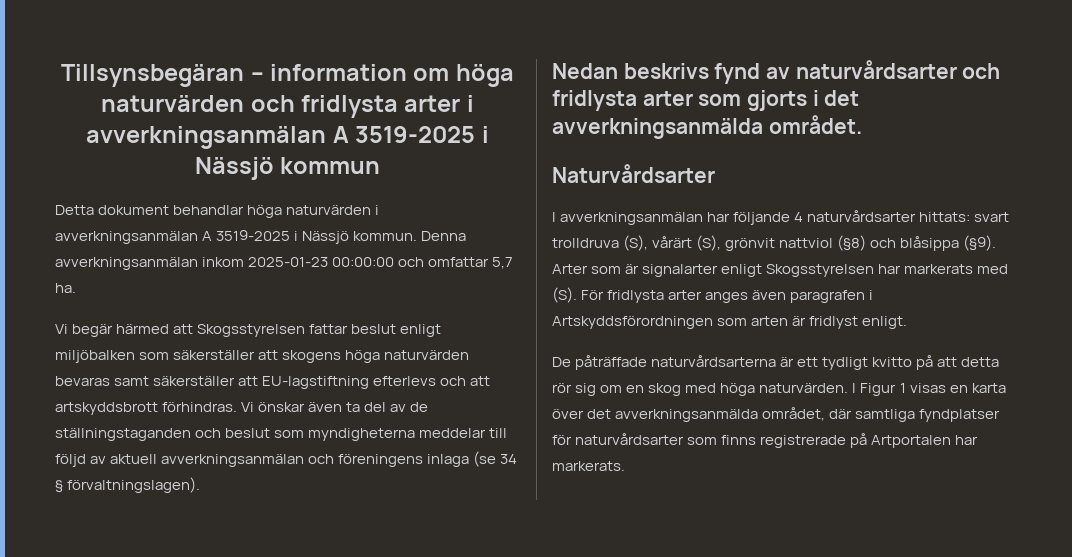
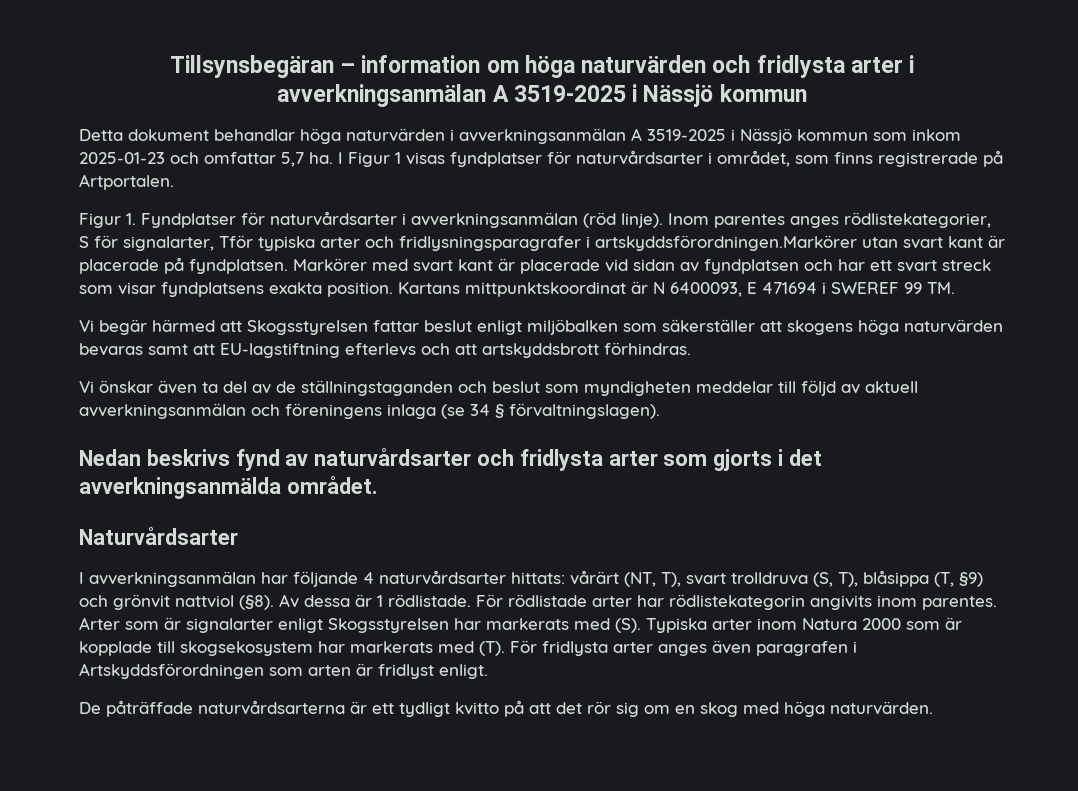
[353,231,467,241] [55,257,198,270] kommun. Denna avverkningsanmälan -> [797,129,907,141] kommun som
[332,257,395,267] 00:00:00 -> (165, 158) none
(76, 288) none -> [338,150,1003,167] [79,174,174,190] [79,211,991,228] [79,235,1005,251] [79,257,991,274] [79,281,955,297] I Figur 1 visas fyndplatser för naturvårdsarter i området, som finns registrerade på Artportalen. // Figur 1. Fyndplatser för naturvårdsarter i avverkningsanmälan (röd linje). Inom parentes anges rödlistekategorier, S för signalarter, Tför typiska arter och fridlysningsparagrafer i artskyddsförordningen.Markörer utan svart kant är placerade på fyndplatsen. Markörer med svart kant är placerade vid sidan av fyndplatsen och har ett svart streck som visar fyndplatsens exakta position. Kartans mittpunktskoordinat är N 6400093, E 471694 i SWEREF 99 TM.
[153,376,236,386] säkerställer -> (188, 349) none
(238, 407) none -> (691, 348) //
[308,428,416,441] myndigheterna -> [584,381,691,396] myndigheten
[974,212,1010,222] [552,235,997,251] svart trolldruva (S), vårärt (S), grönvit nattviol (§8) och blåsippa (§9). -> [570,570,983,587] [79,594,997,610] vårärt (NT, T), svart trolldruva (S, T), blåsippa (T, §9) och grönvit nattviol (§8). Av dessa är 1 rödlistade. För rödlistade arter har rödlistekategorin angivits inom parentes.
(577, 295) none -> [646,617,962,633] [79,641,505,656] Typiska arter inom Natura 2000 som är kopplade till skogsekosystem har markerats med (T).
[961,357,1000,367] detta -> [556,702,582,714] det
[852,383,1006,396] [552,407,1001,422] [552,433,979,448] [552,461,625,471] I Figur 1 visas en karta över det avverkningsanmälda området, där samtliga fyndplatser för naturvårdsarter som finns registrerade på Artportalen har markerats. -> (933, 708) none

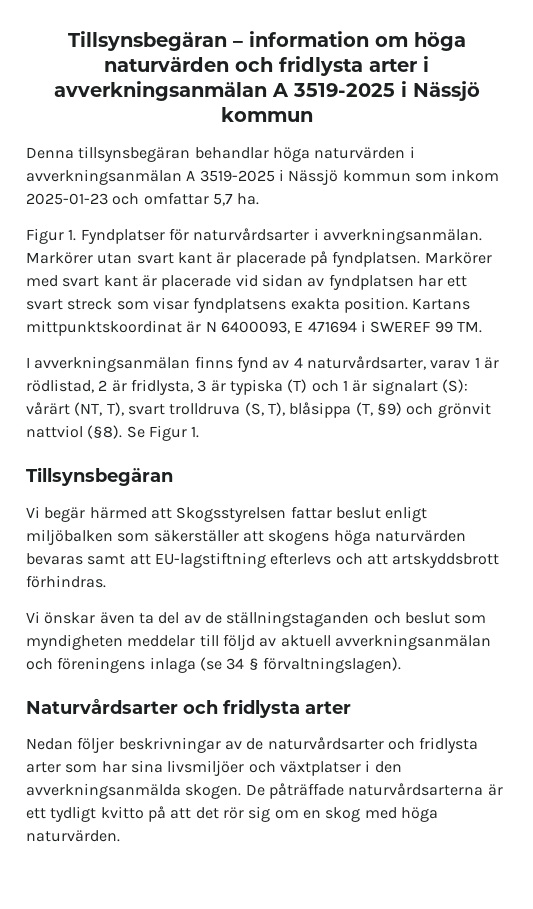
[79,129,209,141] Detta dokument -> [26,146,191,162] Denna tillsynsbegäran
[338,150,1003,167] [79,174,174,190] I Figur 1 visas fyndplatser för naturvårdsarter i området, som finns registrerade på Artportalen. -> (260, 199) none
[411,212,991,228] [79,235,857,251] avverkningsanmälan (röd linje). Inom parentes anges rödlistekategorier, S för signalarter, Tför typiska arter och fridlysningsparagrafer i artskyddsförordningen.Markörer -> [322,228,482,244] [26,252,93,264] avverkningsanmälan. Markörer
[804,259,833,271] och -> (414, 282) none
(955, 288) none -> [26,356,499,372] [26,379,468,395] [26,402,491,418] [26,425,200,441] [26,467,173,486] // I avverkningsanmälan finns fynd av 4 naturvårdsarter, varav 1 är rödlistad, 2 är fridlysta, 3 är typiska (T) och 1 är signalart (S): vårärt (NT, T), svart trolldruva (S, T), blåsippa (T, §9) och grönvit nattviol (§8). Se Figur 1. // Tillsynsbegäran
[79,449,309,471] Nedan beskrivs fynd av -> [26,698,351,718] [26,737,264,753] Naturvårdsarter och fridlysta arter // Nedan följer beskrivningar av de
[713,449,822,471] [79,476,378,499] [79,527,238,545] [79,570,983,587] [79,594,997,610] [79,617,962,633] [79,640,857,656] [79,663,488,679] gjorts i det avverkningsanmälda området. // Naturvårdsarter // I avverkningsanmälan har följande 4 naturvårdsarter hittats: vårärt (NT, T), svart trolldruva (S, T), blåsippa (T, §9) och grönvit nattviol (§8). Av dessa är 1 rödlistade. För rödlistade arter har rödlistekategorin angivits inom parentes. Arter som är signalarter enligt Skogsstyrelsen har markerats med (S). Typiska arter inom Natura 2000 som är kopplade till skogsekosystem har markerats med (T). För fridlysta arter anges även paragrafen i Artskyddsförordningen som arten är fridlyst enligt. // -> [101,760,402,776] [26,783,242,799] har sina livsmiljöer och växtplatser i den avverkningsanmälda skogen.

